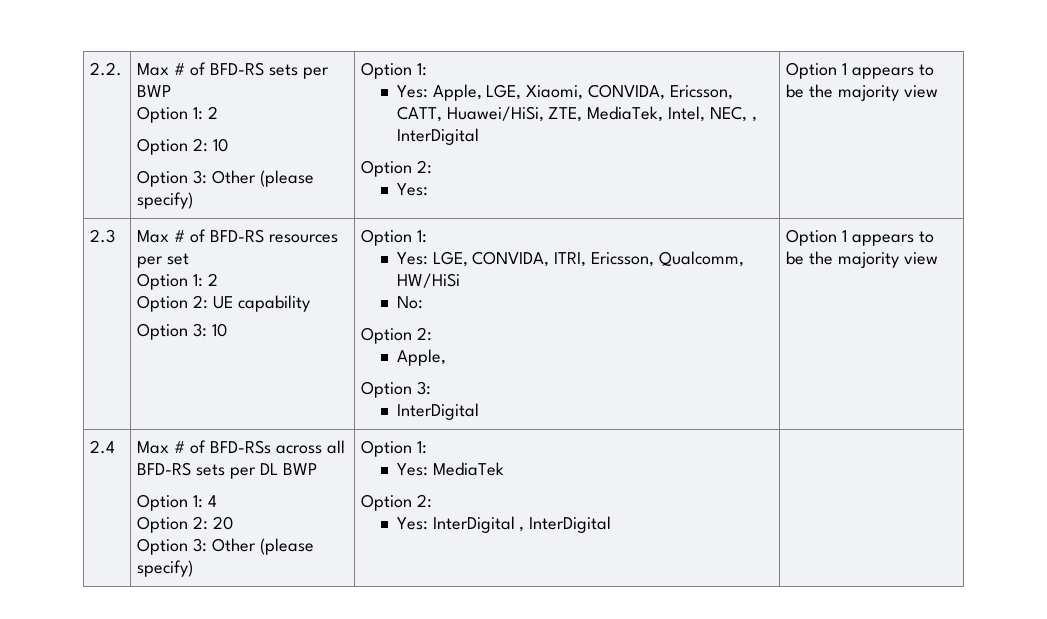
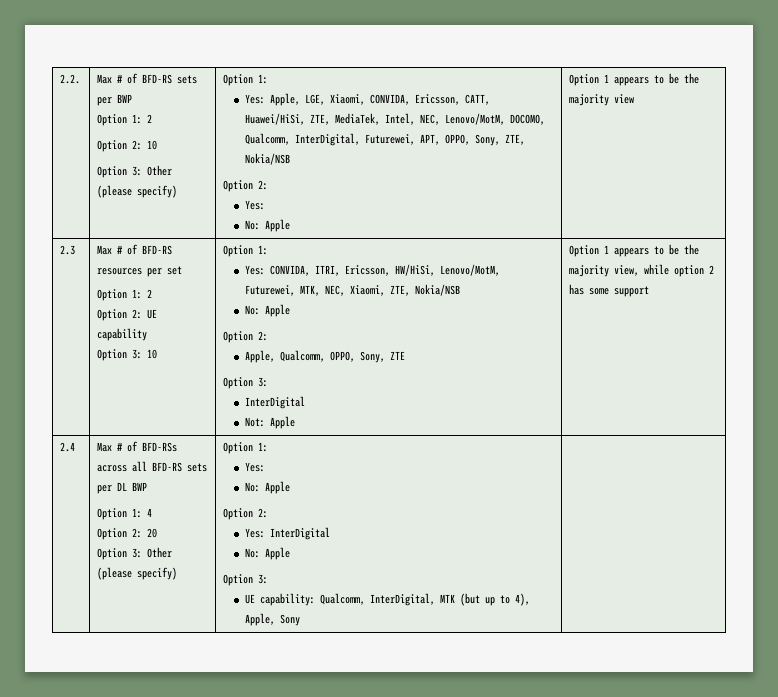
[751,116,757,122] [396,128,479,145] [361,160,433,177] [396,183,428,196] , InterDigital // Option 2: // Yes: -> [444,113,545,125] [244,133,525,146] [244,153,290,165] [223,180,269,192] [244,200,265,210] [244,219,290,232] Lenovo/MotM, DOCOMO, Qualcomm, InterDigital, Futurewei, APT, OPPO, Sony, ZTE, Nokia/NSB // Option 2: // Yes: // No: Apple
[432,251,468,267] LGE, -> (265, 270) none
[659,251,745,267] [396,273,460,288] [396,296,423,309] Qualcomm, HW/HiSi // No: -> [394,264,500,276] [244,284,460,296] [244,304,290,317] HW/HiSi, Lenovo/MotM, Futurewei, MTK, NEC, Xiaomi, ZTE, Nokia/NSB // No: Apple
(446, 357) none -> [279,350,405,363] Qualcomm, OPPO, Sony, ZTE
[786,229,934,246] [786,251,938,268] | Option 1 appears to be the majority view -> [244,416,295,429] [569,244,700,257] [569,264,715,277] [569,284,650,297] // Not: Apple | Option 1 appears to be the majority view, while option 2 has some support
[432,462,504,476] MediaTek -> [244,481,290,494] // No: Apple
[519,516,612,533] , InterDigital -> [244,547,290,560] [223,574,269,586] [244,593,530,606] [244,613,300,626] // No: Apple // Option 3: // UE capability: Qualcomm, InterDigital, MTK (but up to 4), Apple, Sony

